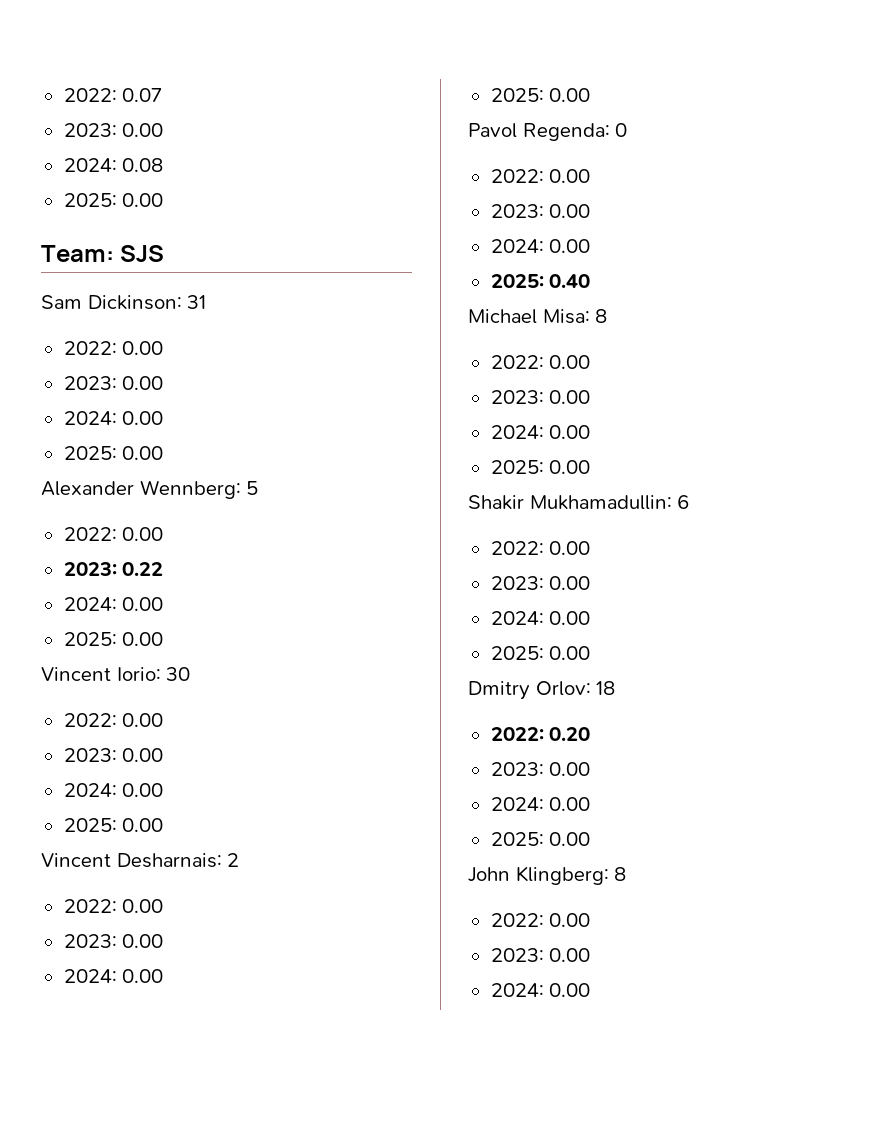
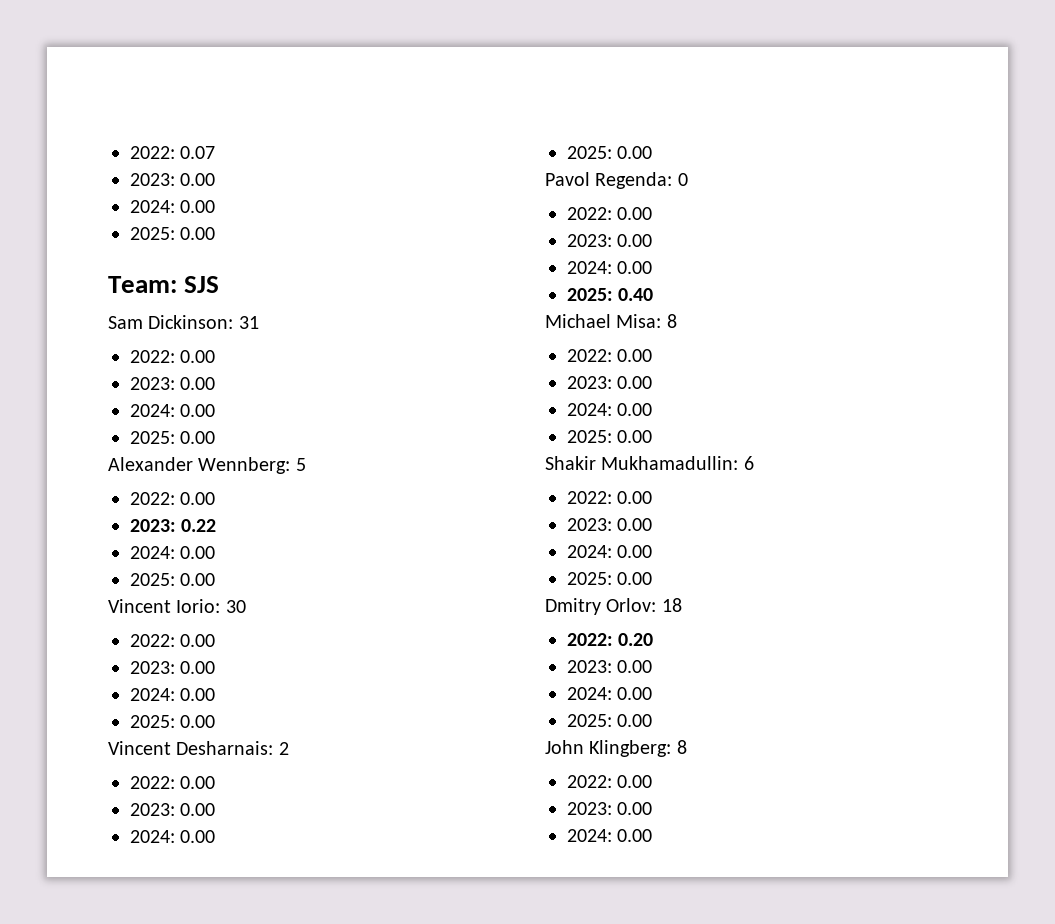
[122,158,164,172] 0.08 -> [180,200,216,213] 0.00

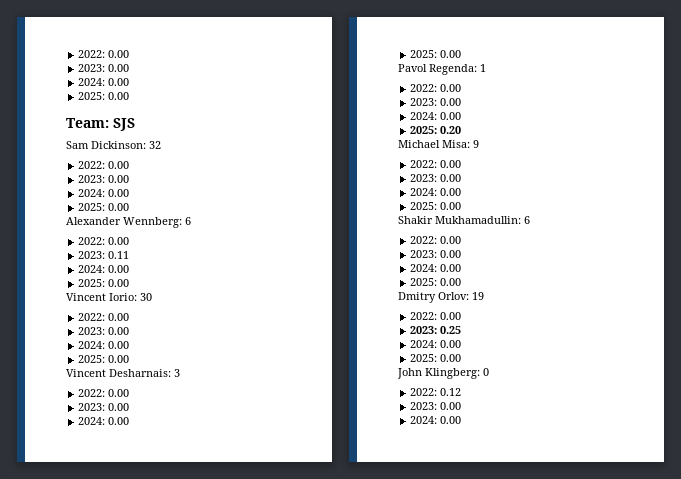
[130,146,216,159] 2022: 0.07 -> [78,50,130,58] 2022: 0.00
[238,316,259,329] 31 -> [149,141,161,149] 32
[295,458,306,471] [130,492,216,505] [130,519,217,532] 5 // 2022: 0.00 // 2023: 0.22 -> [185,217,191,225] [78,237,130,245] [78,251,130,259] 6 // 2022: 0.00 // 2023: 0.11
[278,742,289,755] 2 -> [174,369,180,377] 3
[677,173,688,186] [567,207,653,220] [567,234,653,247] [567,261,653,274] [567,288,654,301] 0 // 2022: 0.00 // 2023: 0.00 // 2024: 0.00 // 2025: 0.40 -> [480,64,486,72] [410,84,462,92] [410,98,462,106] [410,112,462,120] [410,126,462,134] 1 // 2022: 0.00 // 2023: 0.00 // 2024: 0.00 // 2025: 0.20
[666,314,677,328] 8 -> [473,140,479,148] 9
[661,598,682,612] [567,633,654,646] [567,660,653,673] 18 // 2022: 0.20 // 2023: 0.00 -> [472,292,484,300] [410,312,462,320] [410,326,462,334] 19 // 2022: 0.00 // 2023: 0.25
[676,740,687,754] [567,775,653,788] 8 // 2022: 0.00 -> [483,368,489,376] [410,388,462,396] 0 // 2022: 0.12

